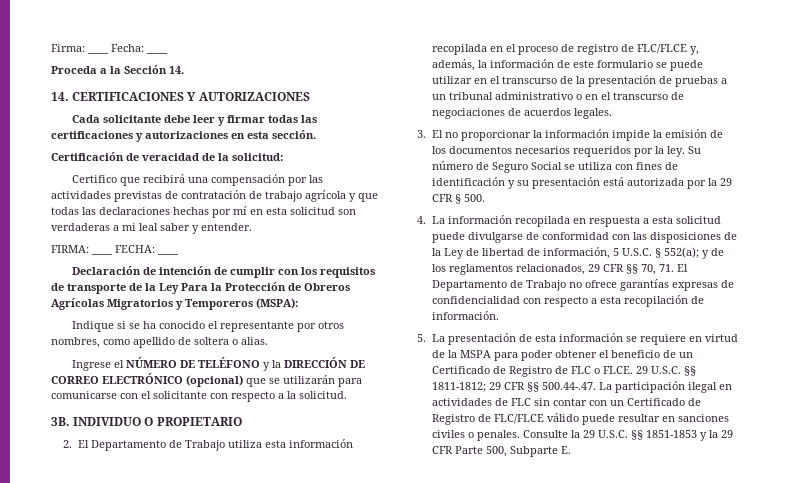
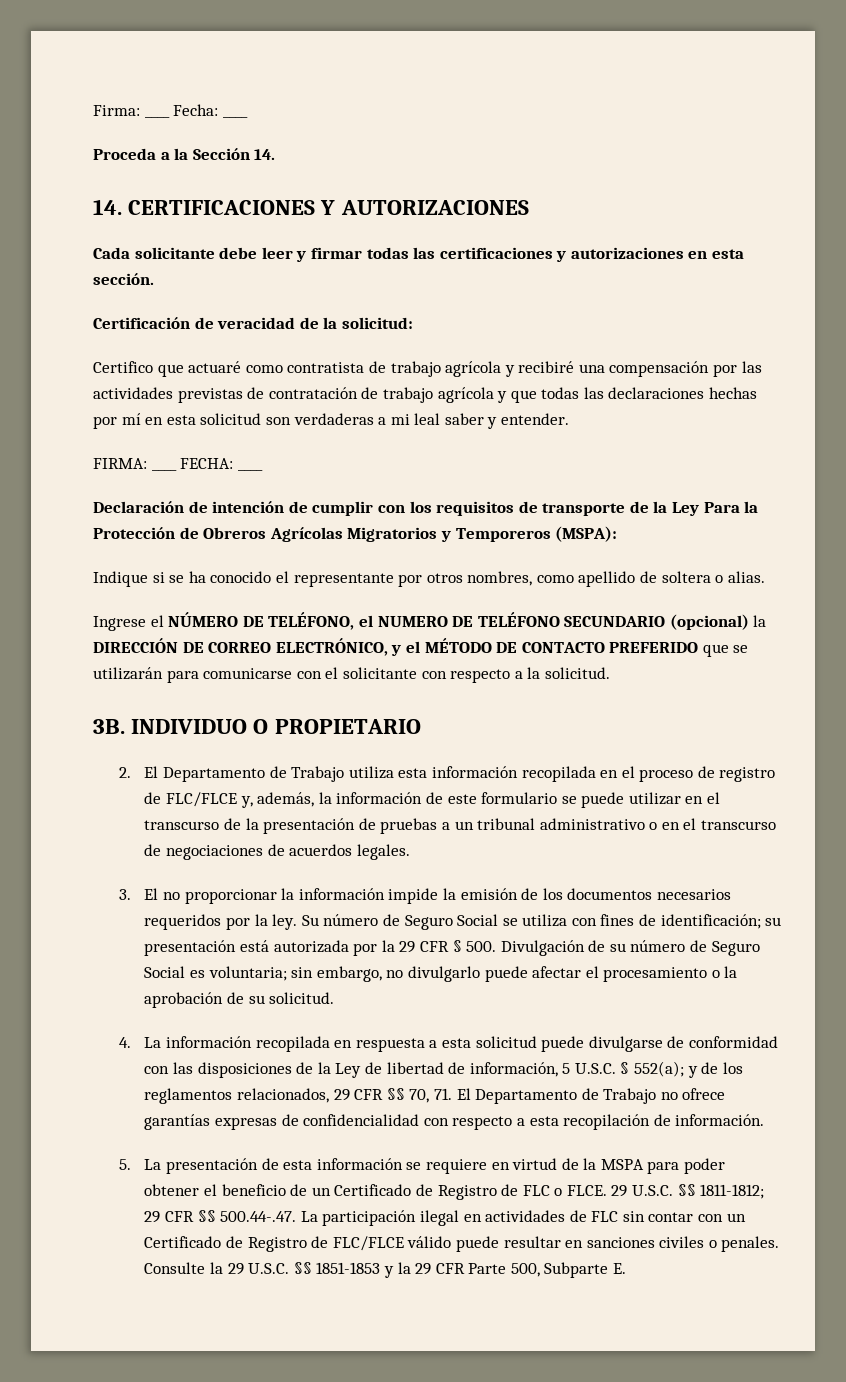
[142,174,185,183] recibirá -> [188,361,575,377] actuaré como contratista de trabajo agrícola y recibiré
[197,357,365,371] [51,373,243,387] TELÉFONO y la DIRECCIÓN DE CORREO ELECTRÓNICO (opcional) -> [268,612,767,630] [93,638,699,656] TELÉFONO, el NUMERO DE TELÉFONO SECUNDARIO (opcional) la DIRECCIÓN DE CORREO ELECTRÓNICO, y el MÉTODO DE CONTACTO PREFERIDO
[431,177,515,189] identificación y -> [660,914,761,929] identificación;
(485, 198) none -> [500,940,760,956] [144,966,738,982] [144,992,335,1008] Divulgación de su número de Seguro Social es voluntaria; sin embargo, no divulgarlo puede afectar el procesamiento o la aprobación de su solicitud.

